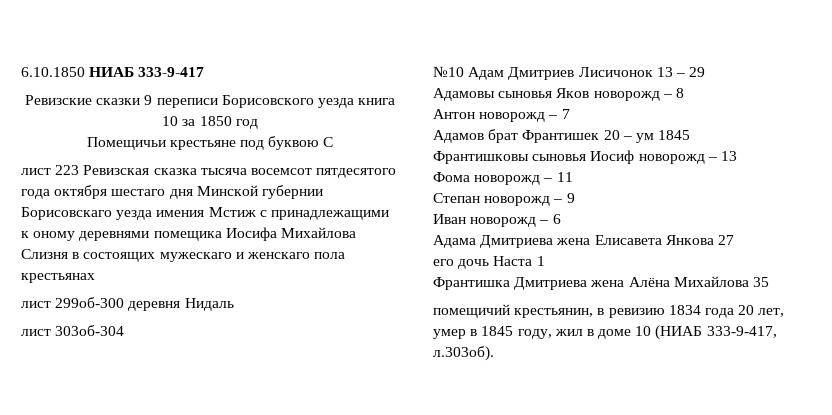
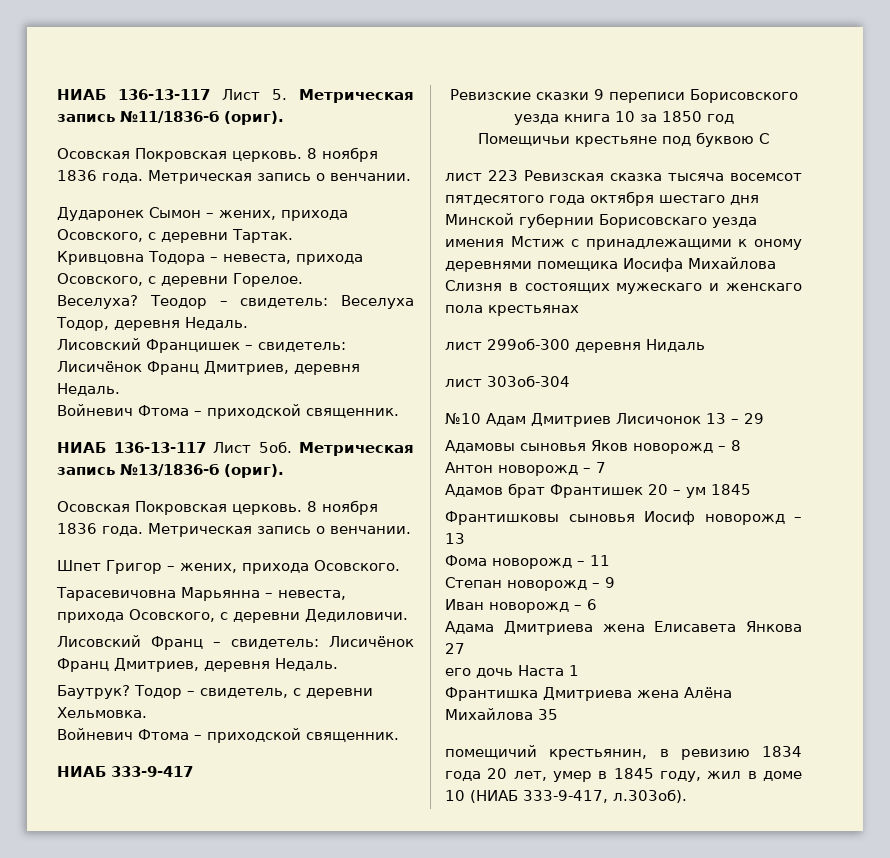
[21,67,85,77] 6.10.1850 -> [57,89,414,103] [57,110,284,125] [57,147,378,162] [57,170,411,184] [57,207,348,221] [57,229,293,243] [57,251,363,265] [57,273,303,287] [57,295,414,309] [56,317,248,331] [57,338,346,353] [57,361,360,375] [57,383,120,396] [57,404,399,419] [57,441,414,456] [57,463,284,478] [57,500,378,515] [57,523,411,537] [57,560,400,574] [56,587,346,601] [57,609,408,623] [57,635,414,650] [57,658,338,672] [57,685,373,699] [57,707,147,718] [57,728,399,743] НИАБ 136-13-117 Лист 5. Метрическая запись №11/1836-б (ориг). // Осовская Покровская церковь. 8 ноября 1836 года. Метрическая запись о венчании. // Дударонек Сымон – жених, прихода Осовского, с деревни Тартак. // Кривцовна Тодора – невеста, прихода Осовского, с деревни Горелое. // Веселуха? Теодор – свидетель: Веселуха Тодор, деревня Недаль. // Лисовский Францишек – свидетель: Лисичёнок Франц Дмитриев, деревня Недаль. // Войневич Фтома – приходской священник. // НИАБ 136-13-117 Лист 5об. Метрическая запись №13/1836-б (ориг). // Осовская Покровская церковь. 8 ноября 1836 года. Метрическая запись о венчании. // Шпет Григор – жених, прихода Осовского. // Тарасевичовна Марьянна – невеста, прихода Осовского, с деревни Дедиловичи. // Лисовский Франц – свидетель: Лисичёнок Франц Дмитриев, деревня Недаль. // Баутрук? Тодор – свидетель, с деревни Хельмовка. // Войневич Фтома – приходской священник. //

